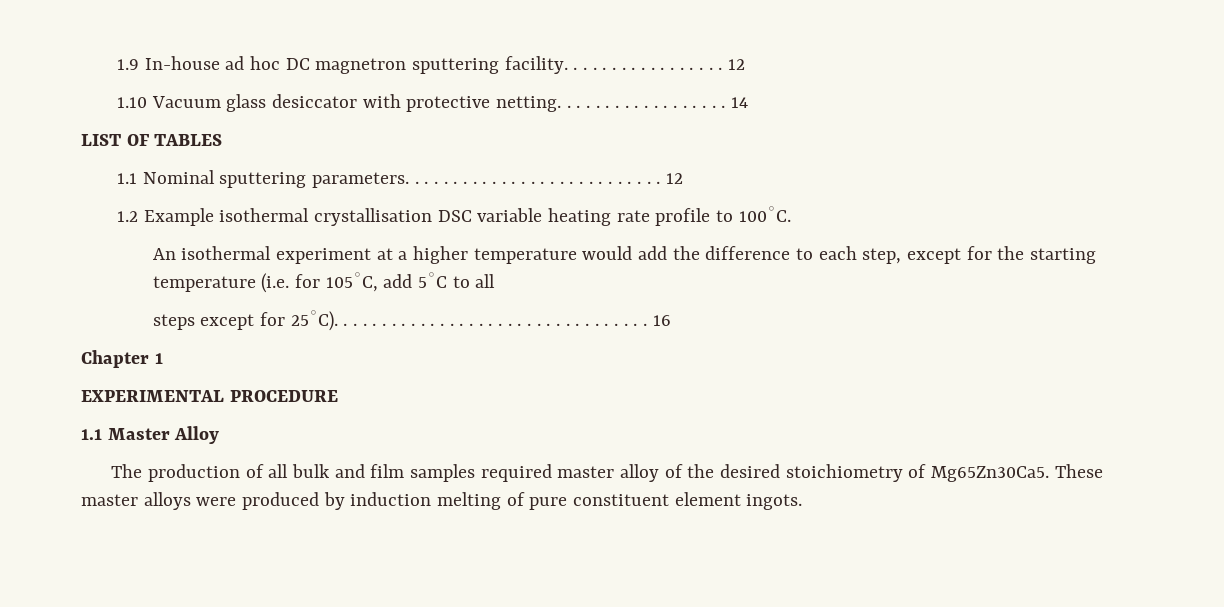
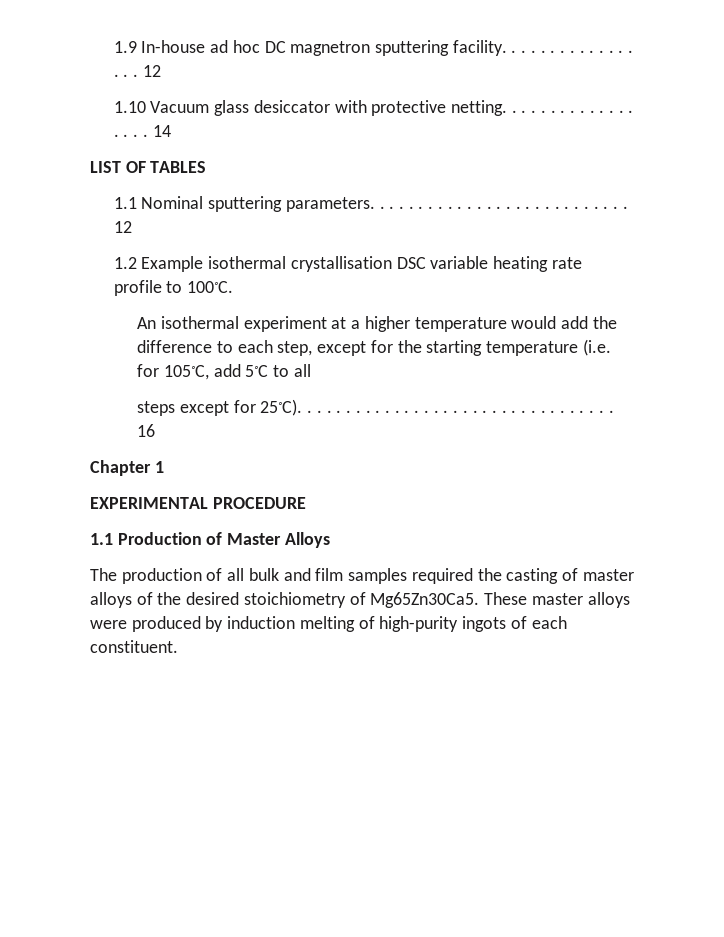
[107,426,220,444] Master Alloy -> [117,532,330,548] Production of Master Alloys
[557,464,659,482] master alloy -> [477,568,634,584] [90,592,132,608] the casting of master alloys
[529,492,803,510] pure constituent element ingots. -> [379,616,567,632] [90,640,178,653] high-purity ingots of each constituent.

